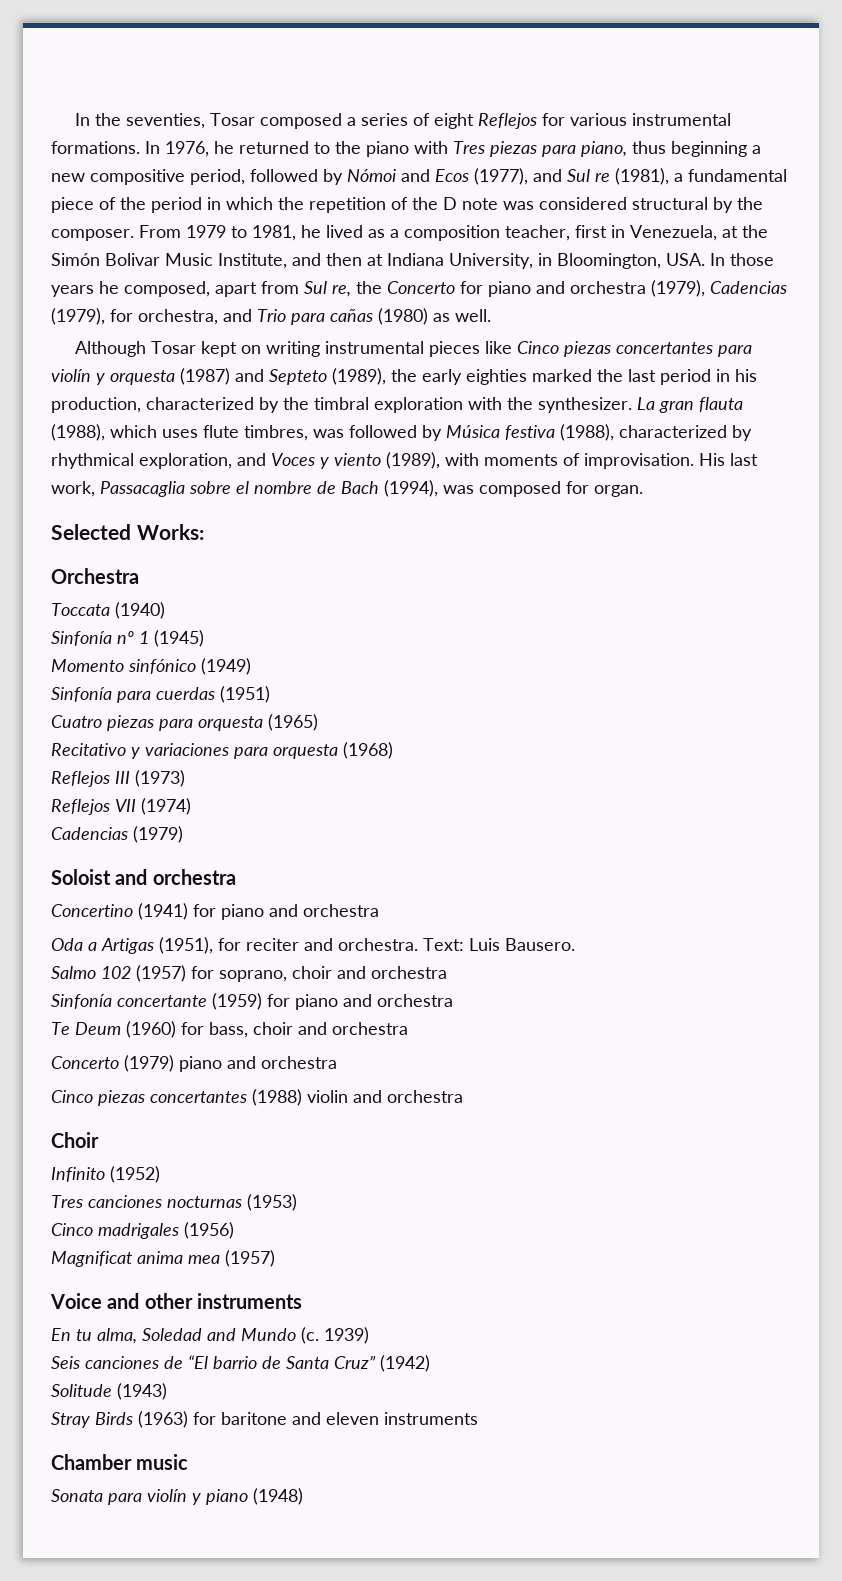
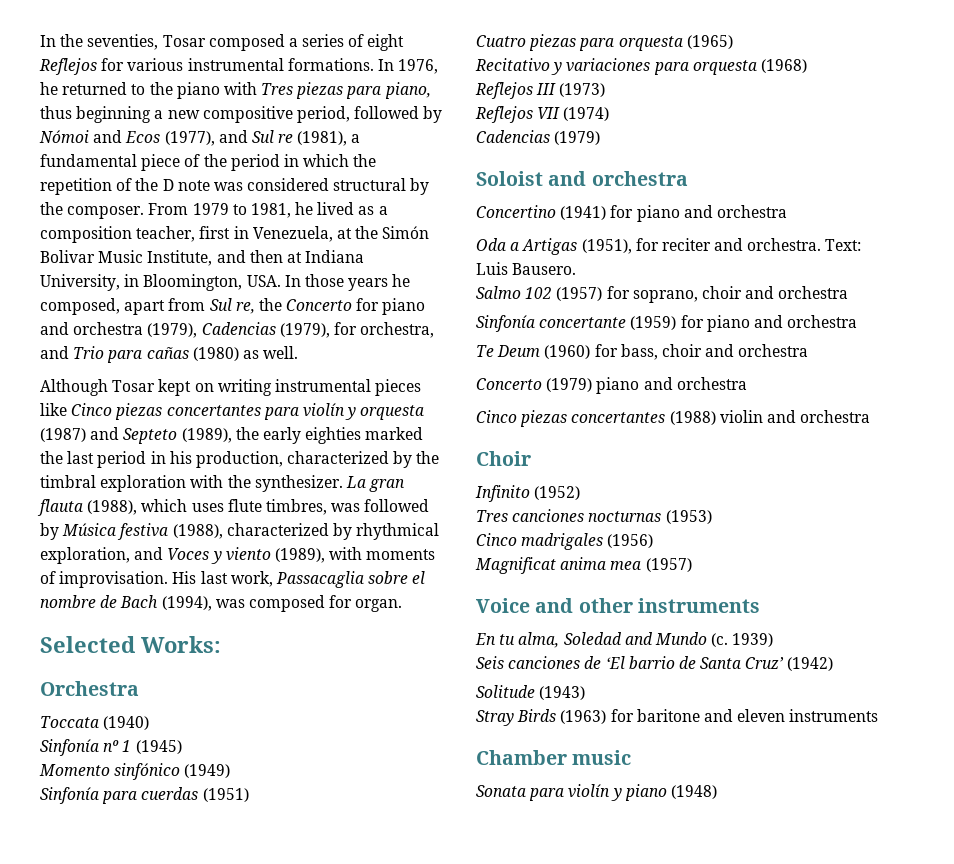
[188,1355,208,1369] “El -> [605,656,625,669] ‘El
[334,1355,376,1369] Cruz” -> [745,657,785,669] Cruz’

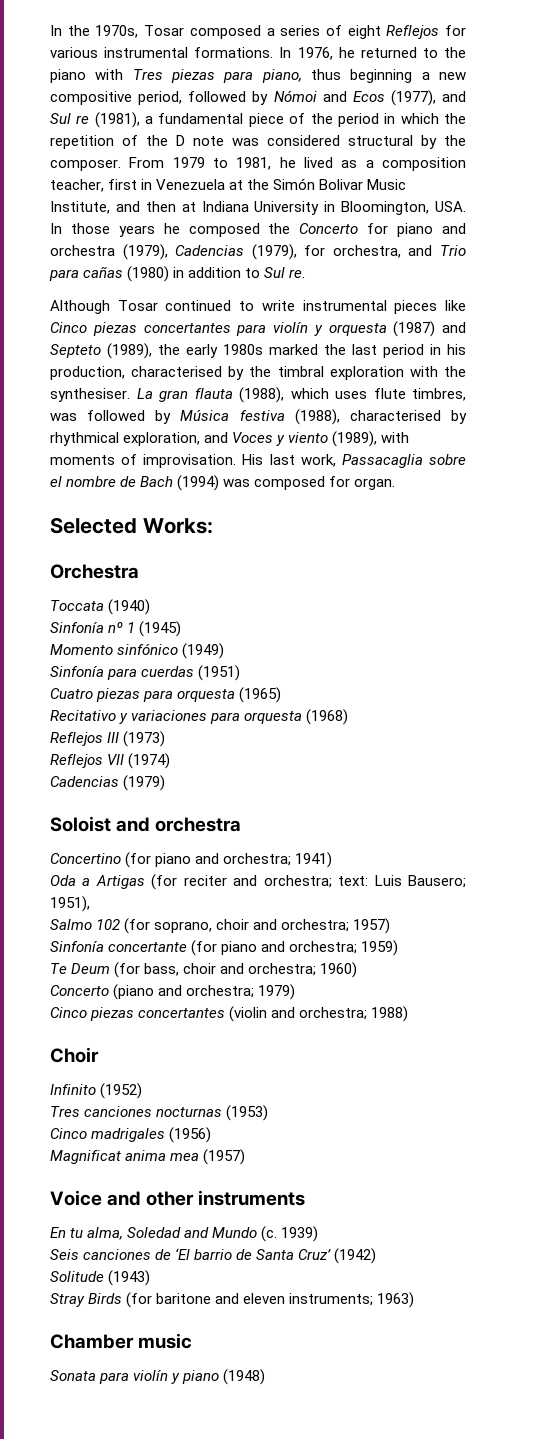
[87,34,159,50] seventies, -> [95,25,139,38] 1970s,
[252,226,333,242] Venezuela, -> [156,179,226,190] Venezuela
[40,274,120,291] University, -> [254,201,320,215] University
[40,298,255,315] composed, apart from Sul re, -> [188,223,260,237] composed
[242,346,299,359] as well. -> [173,267,306,278] in addition to Sul re.
[158,379,272,396] kept on writing -> [165,300,295,311] continued to write
[305,427,362,444] eighties -> [223,344,263,355] 1980s
[287,451,390,464] characterized -> [131,366,223,377] characterised
[254,475,343,492] synthesizer. -> [50,388,130,402] synthesiser.
[226,523,329,536] characterized -> [349,410,441,421] characterised
[161,596,212,611] (1994), -> [177,475,220,491] (1994)
[560,205,787,222] [476,238,862,255] [476,262,577,275] (1941) for piano and orchestra // Oda a Artigas (1951), for reciter and orchestra. Text: Luis Bausero. -> [125,852,333,868] [50,874,467,890] [50,896,90,912] (for piano and orchestra; 1941) // Oda a Artigas (for reciter and orchestra; text: Luis Bausero; 1951),
[556,286,630,301] (1957) for -> [124,918,151,934] (for
[778,286,849,299] orchestra -> [281,918,391,934] orchestra; 1957)
[630,315,858,332] (1959) for piano and orchestra -> [191,940,399,956] (for piano and orchestra; 1959)
[544,344,618,359] (1960) for -> [114,962,141,978] (for
[738,344,809,357] [476,377,747,394] [476,410,871,427] orchestra // Concerto (1979) piano and orchestra // Cinco piezas concertantes (1988) violin and orchestra -> [248,962,358,978] [50,984,296,1000] [50,1006,409,1022] orchestra; 1960) // Concerto (piano and orchestra; 1979) // Cinco piezas concertantes (violin and orchestra; 1988)
[560,709,634,724] (1963) for -> [126,1292,153,1308] (for
[789,709,879,722] instruments -> [289,1292,415,1308] instruments; 1963)

